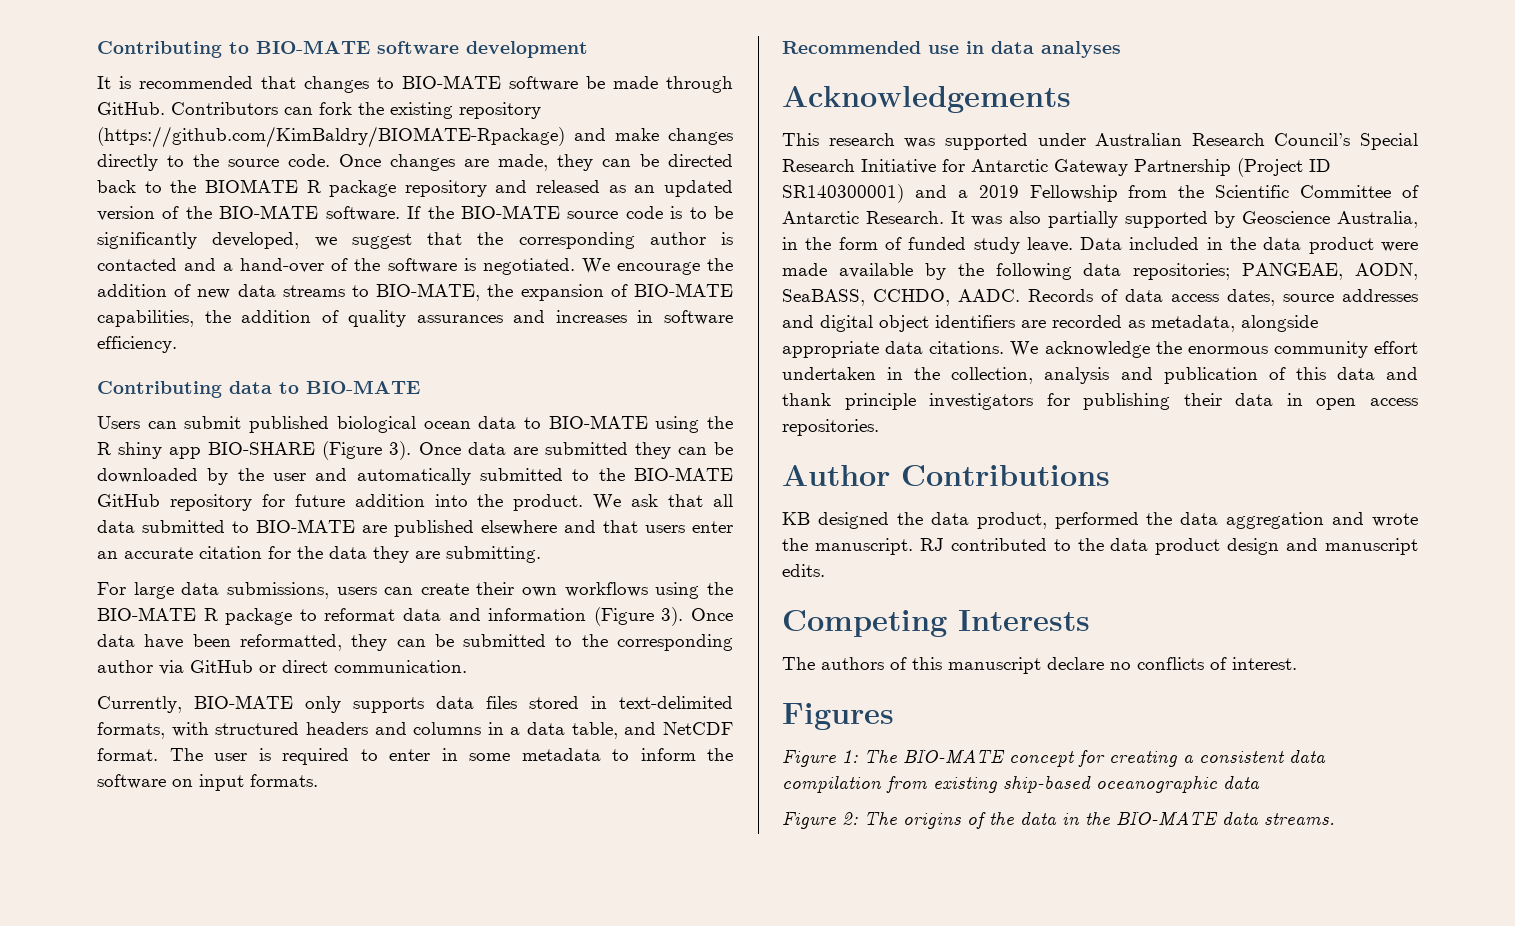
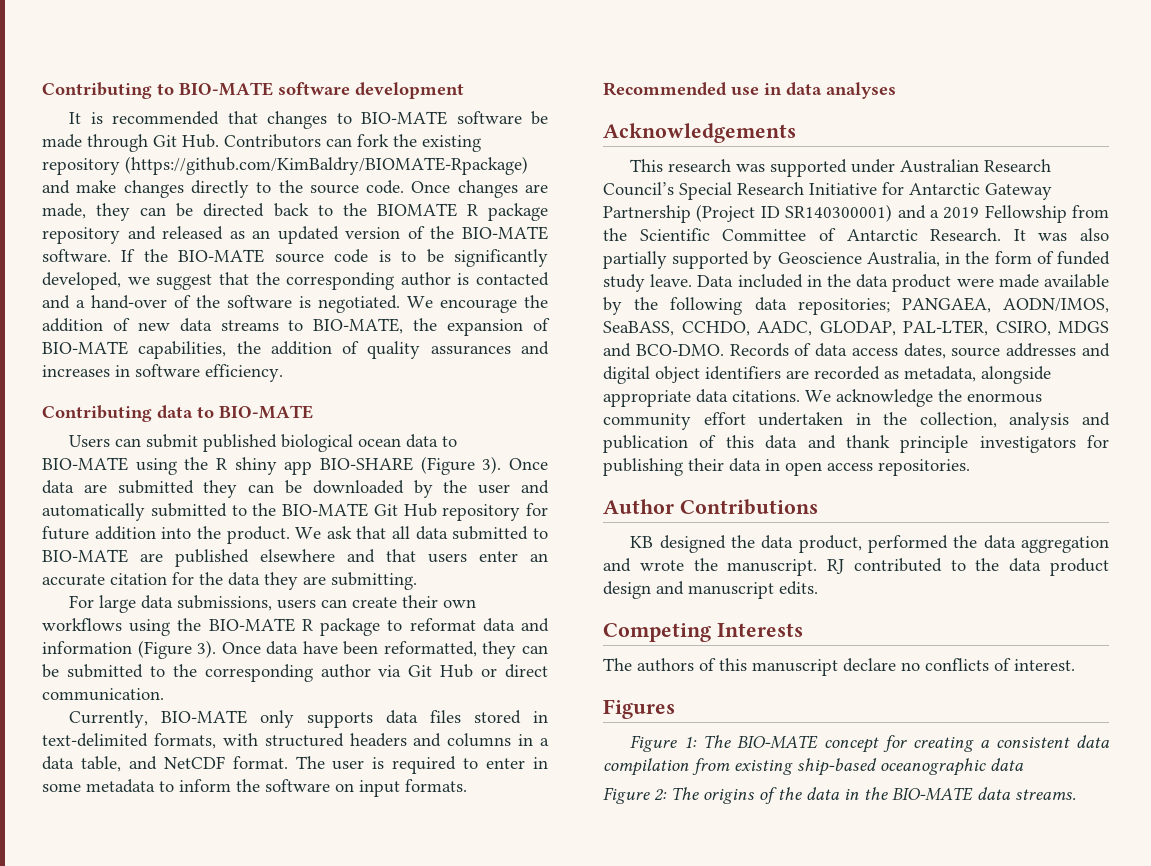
[97,102,165,115] GitHub. -> [153,134,219,148] Git Hub.
[97,494,160,507] GitHub -> [373,503,437,517] Git Hub
[190,660,253,673] GitHub -> [408,664,474,678] Git Hub
[1242,263,1418,280] [782,289,1020,306] PANGEAE, AODN, SeaBASS, CCHDO, AADC. -> [901,297,1109,313] [603,320,1109,336] [603,343,724,357] PANGAEA, AODN/IMOS, SeaBASS, CCHDO, AADC, GLODAP, PAL-LTER, CSIRO, MDGS and BCO-DMO.

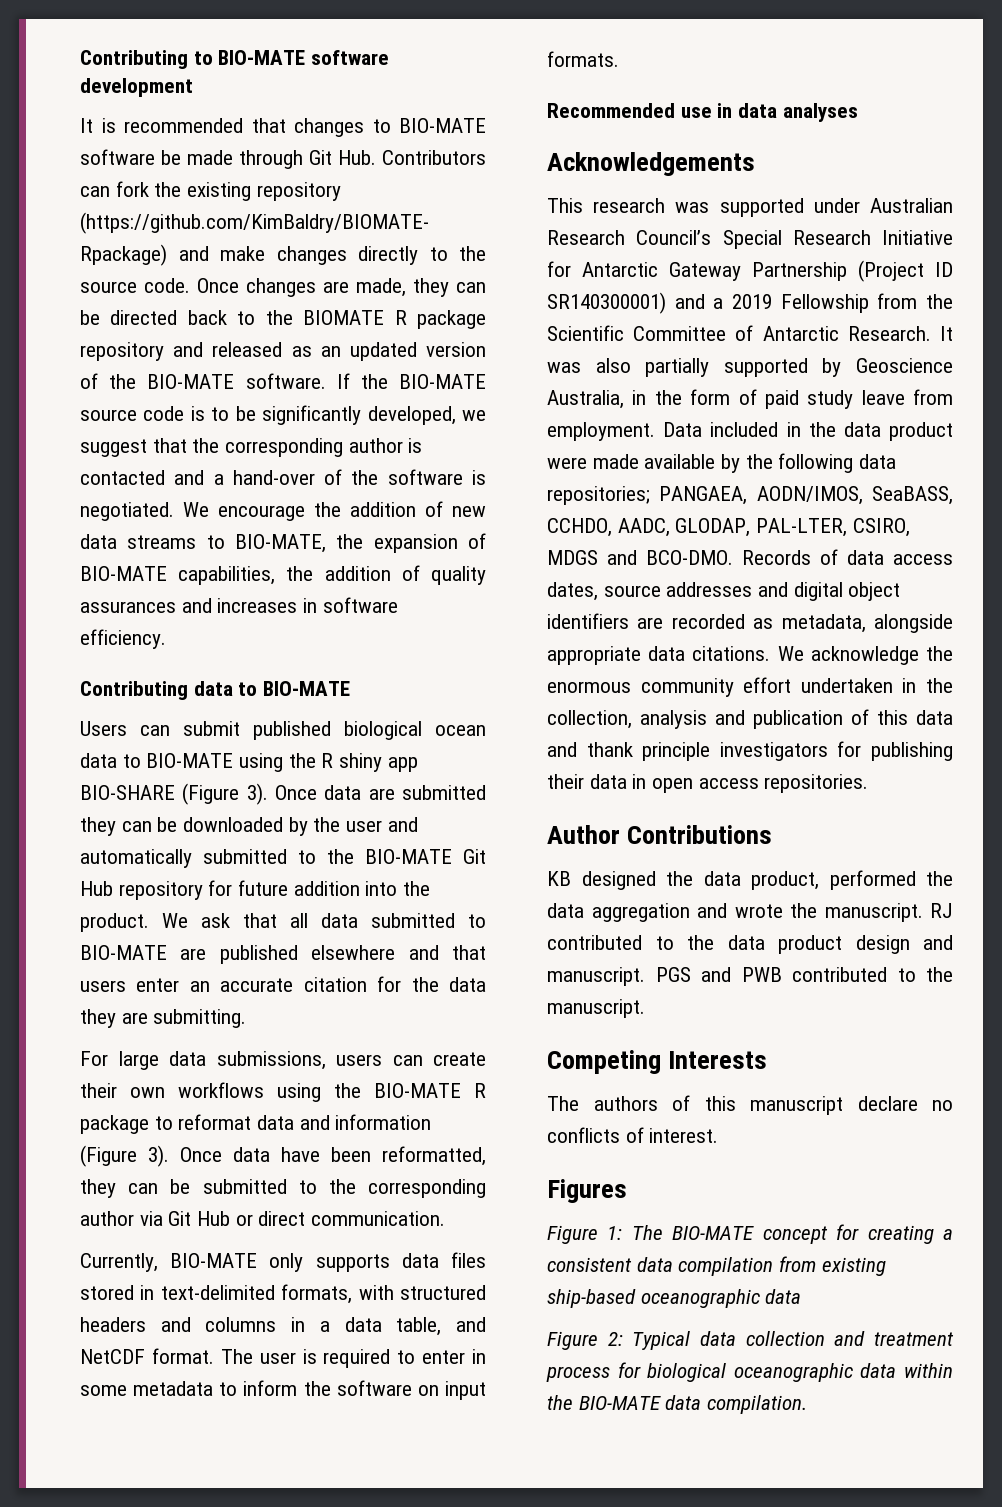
[1057,251,1110,265] [603,274,693,292] funded study leave. -> [764,389,953,409] [547,422,655,441] paid study leave from employment.
[688,581,818,599] manuscript edits. -> [547,967,953,986] [547,999,645,1018] manuscript. PGS and PWB contributed to the manuscript.
[671,787,859,804] The origins of the data in -> [632,1331,954,1350] [546,1362,953,1382] Typical data collection and treatment process for biological oceanographic data within
[1015,789,1076,800] streams. -> [707,1395,808,1414] compilation.

